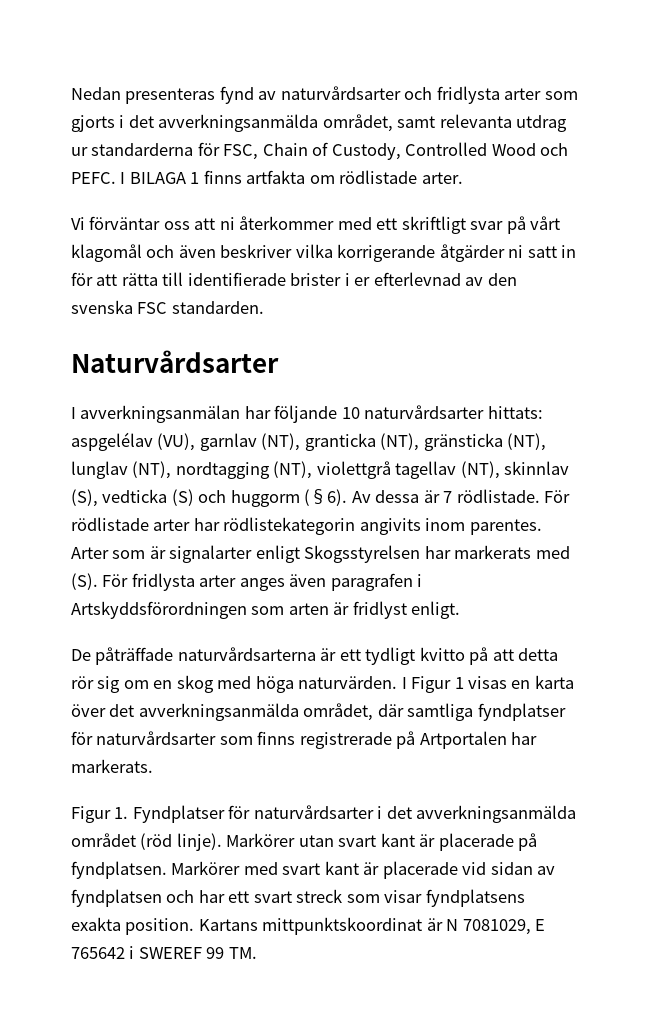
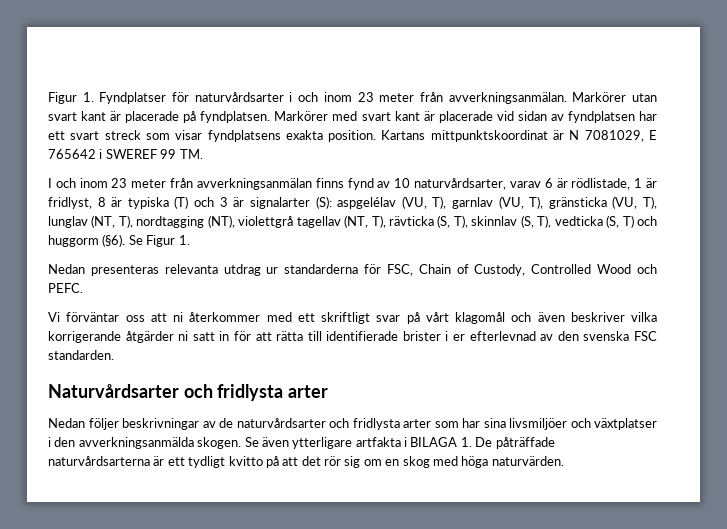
[71,86,578,104] [71,114,436,132] Nedan presenteras fynd av naturvårdsarter och fridlysta arter som gjorts i det avverkningsanmälda området, samt -> [48,92,657,104] [48,111,657,123] [48,130,657,142] [48,149,203,159] [48,178,658,190] [48,196,657,209] [48,215,658,228] [48,234,190,247] [48,264,159,276] Figur 1. Fyndplatser för naturvårdsarter i och inom 23 meter från avverkningsanmälan. Markörer utan svart kant är placerade på fyndplatsen. Markörer med svart kant är placerade vid sidan av fyndplatsen har ett svart streck som visar fyndplatsens exakta position. Kartans mittpunktskoordinat är N 7081029, E 765642 i SWEREF 99 TM. // I och inom 23 meter från avverkningsanmälan finns fynd av 10 naturvårdsarter, varav 6 är rödlistade, 1 är fridlyst, 8 är typiska (T) och 3 är signalarter (S): aspgelélav (VU, T), garnlav (VU, T), gränsticka (VU, T), lunglav (NT, T), nordtagging (NT), violettgrå tagellav (NT, T), rävticka (S, T), skinnlav (S, T), vedticka (S, T) och huggorm (§6). Se Figur 1. // Nedan presenteras
[120,170,463,184] I BILAGA 1 finns artfakta om rödlistade arter. -> (83, 288) none
[71,405,543,423] [71,432,547,451] [71,461,570,479] [71,489,571,507] [71,517,542,535] [71,545,570,563] [71,573,423,591] [71,601,461,619] // I avverkningsanmälan har följande 10 naturvårdsarter hittats: aspgelélav (VU), garnlav (NT), granticka (NT), gränsticka (NT), lunglav (NT), nordtagging (NT), violettgrå tagellav (NT), skinnlav (S), vedticka (S) och huggorm (§6). Av dessa är 7 rödlistade. För rödlistade arter har rödlistekategorin angivits inom parentes. Arter som är signalarter enligt Skogsstyrelsen har markerats med (S). För fridlysta arter anges även paragrafen i Artskyddsförordningen som arten är fridlyst enligt. // -> [183,384,329,401] [48,418,657,430] [48,437,472,449] och fridlysta arter // Nedan följer beskrivningar av de naturvårdsarter och fridlysta arter som har sina livsmiljöer och växtplatser i den avverkningsanmälda skogen. Se även ytterligare artfakta i BILAGA 1.
[518,648,559,661] detta -> [301,456,321,466] det
[401,675,574,693] [71,703,566,721] [71,731,538,749] [71,759,153,773] [71,805,577,823] [71,833,538,851] [71,861,556,879] [71,889,525,907] [71,917,546,935] [71,946,257,959] I Figur 1 visas en karta över det avverkningsanmälda området, där samtliga fyndplatser för naturvårdsarter som finns registrerade på Artportalen har markerats. // Figur 1. Fyndplatser för naturvårdsarter i det avverkningsanmälda området (röd linje). Markörer utan svart kant är placerade på fyndplatsen. Markörer med svart kant är placerade vid sidan av fyndplatsen och har ett svart streck som visar fyndplatsens exakta position. Kartans mittpunktskoordinat är N 7081029, E 765642 i SWEREF 99 TM. -> (564, 461) none

